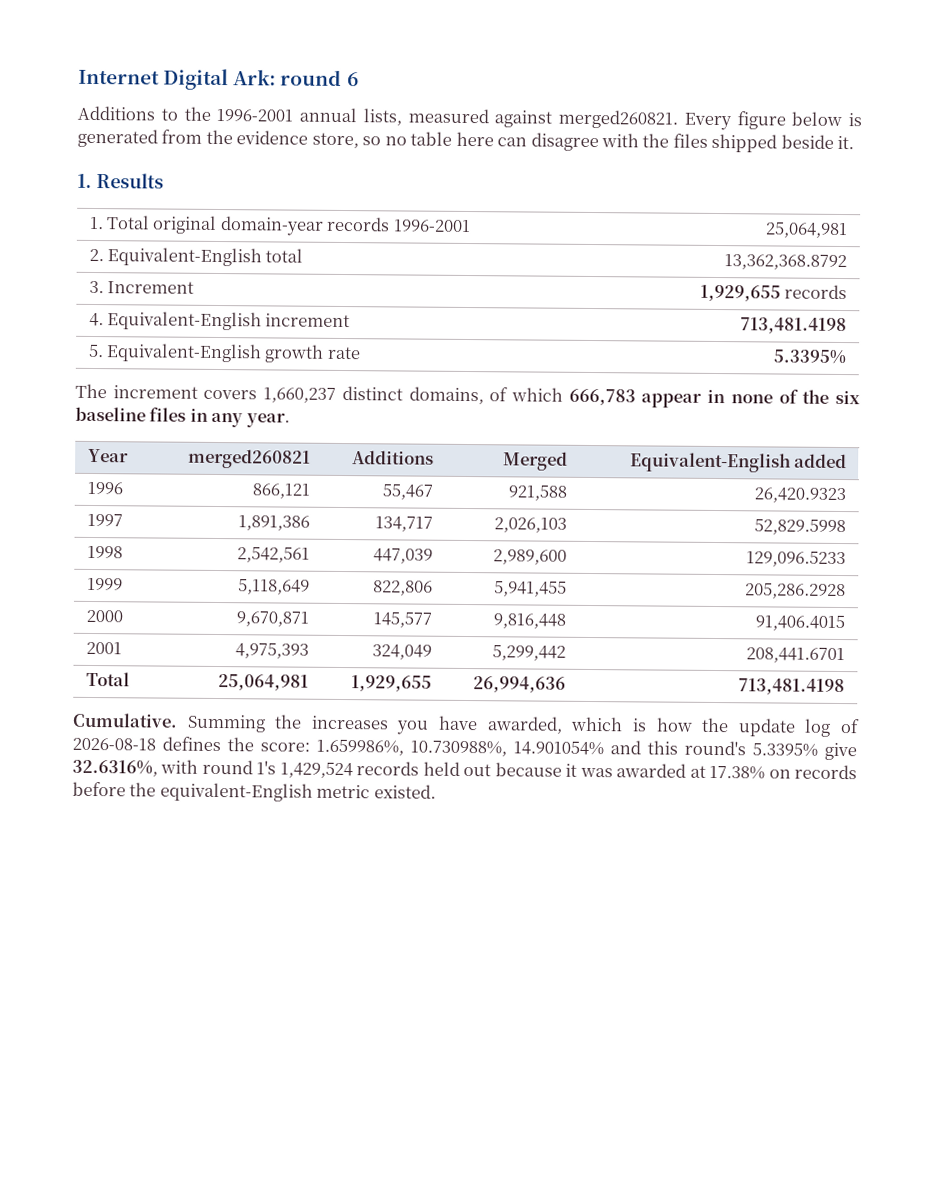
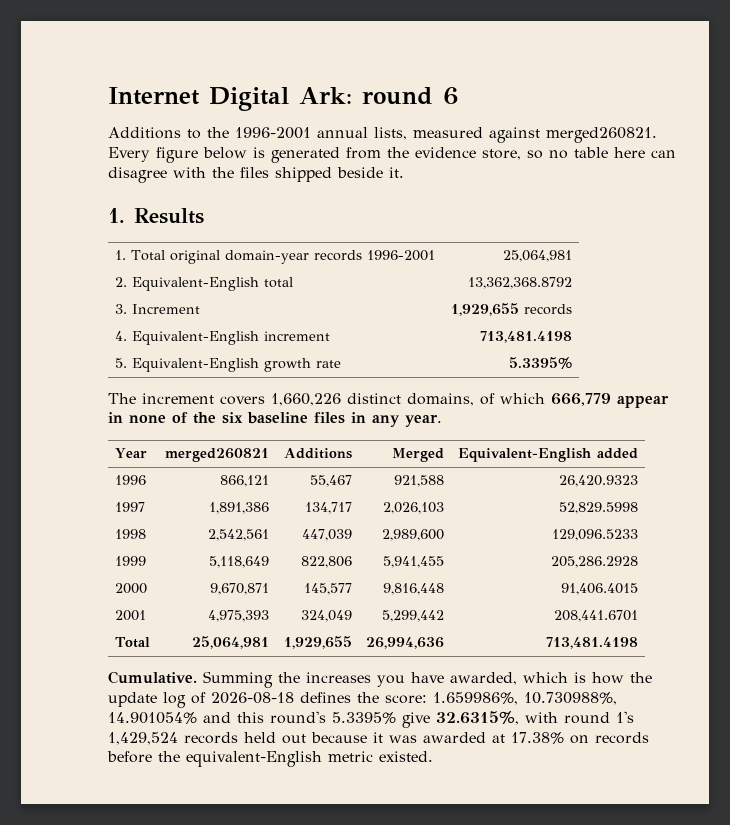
[263,387,337,403] 1,660,237 -> [271,393,341,406] 1,660,226
[568,388,636,406] 666,783 -> [551,393,611,406] 666,779
[72,759,158,777] 32.6316%, -> [436,711,519,725] 32.6315%,

